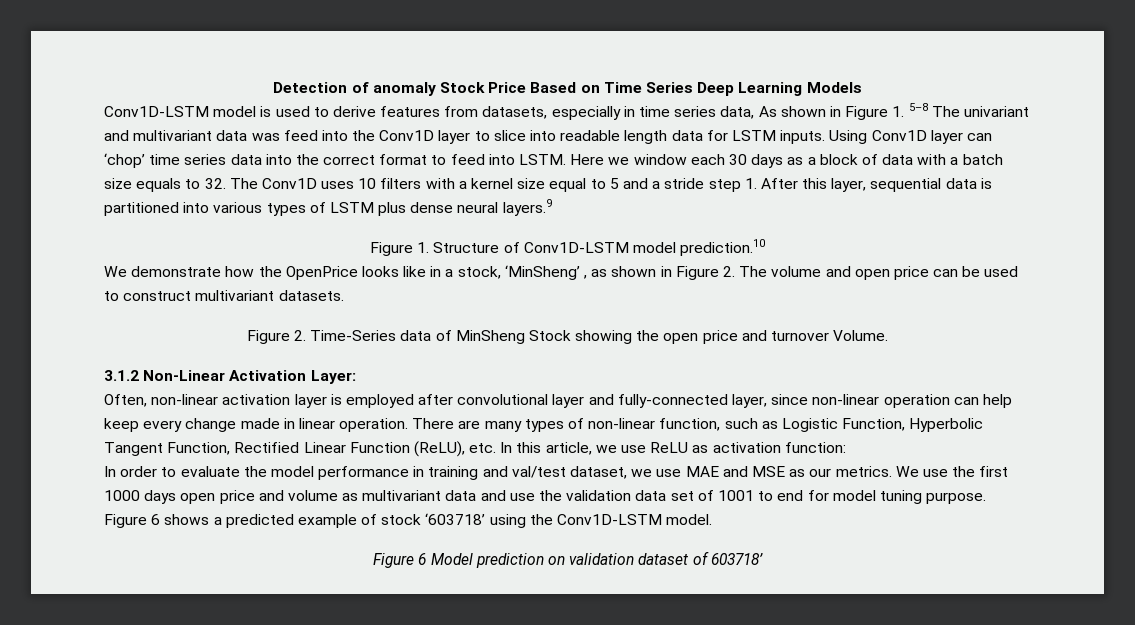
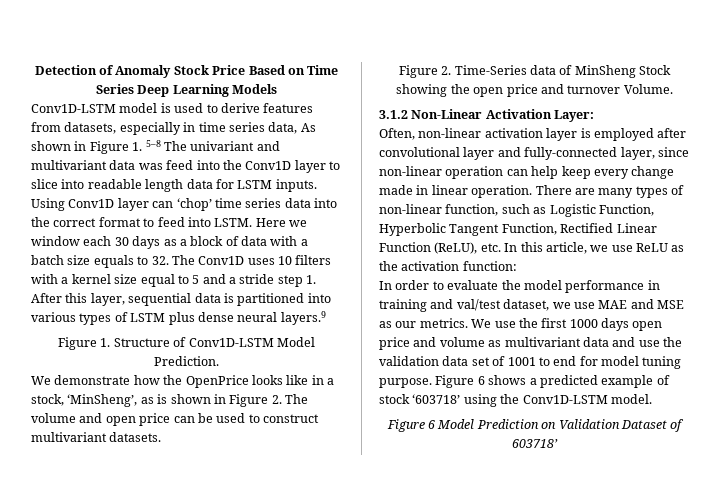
[372,82,436,96] anomaly -> [115,65,172,78] Anomaly
[632,239,766,256] model prediction.10 -> [276,337,315,347] [154,356,219,366] Model Prediction.
[504,265,608,280] ‘MinSheng’ , as -> [67,394,168,407] ‘MinSheng’, as is
(709, 449) none -> [379,261,398,271] the
[475,553,689,568] prediction on validation dataset -> [476,419,667,429] Prediction on Validation Dataset

